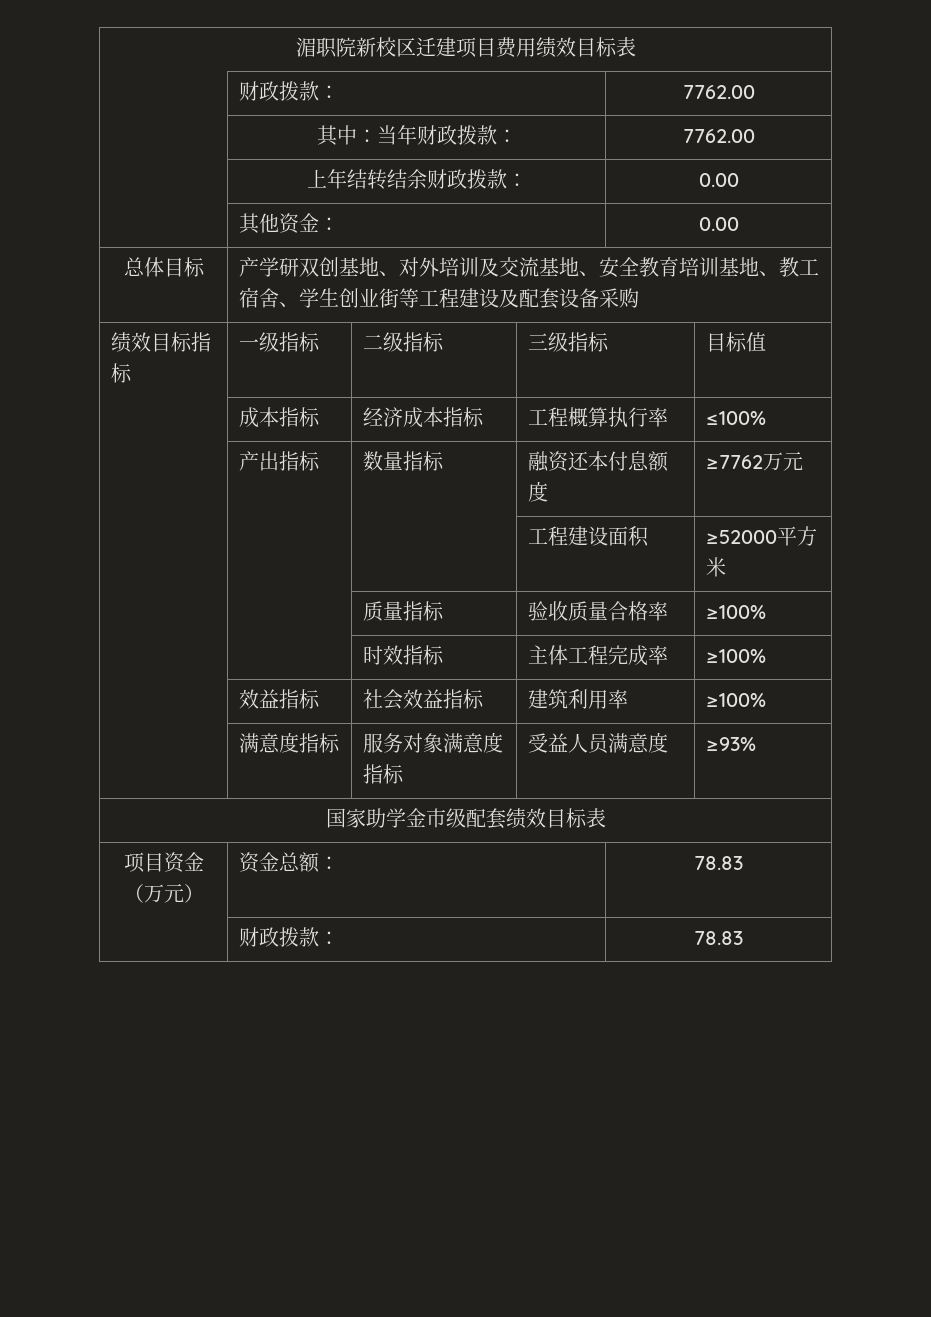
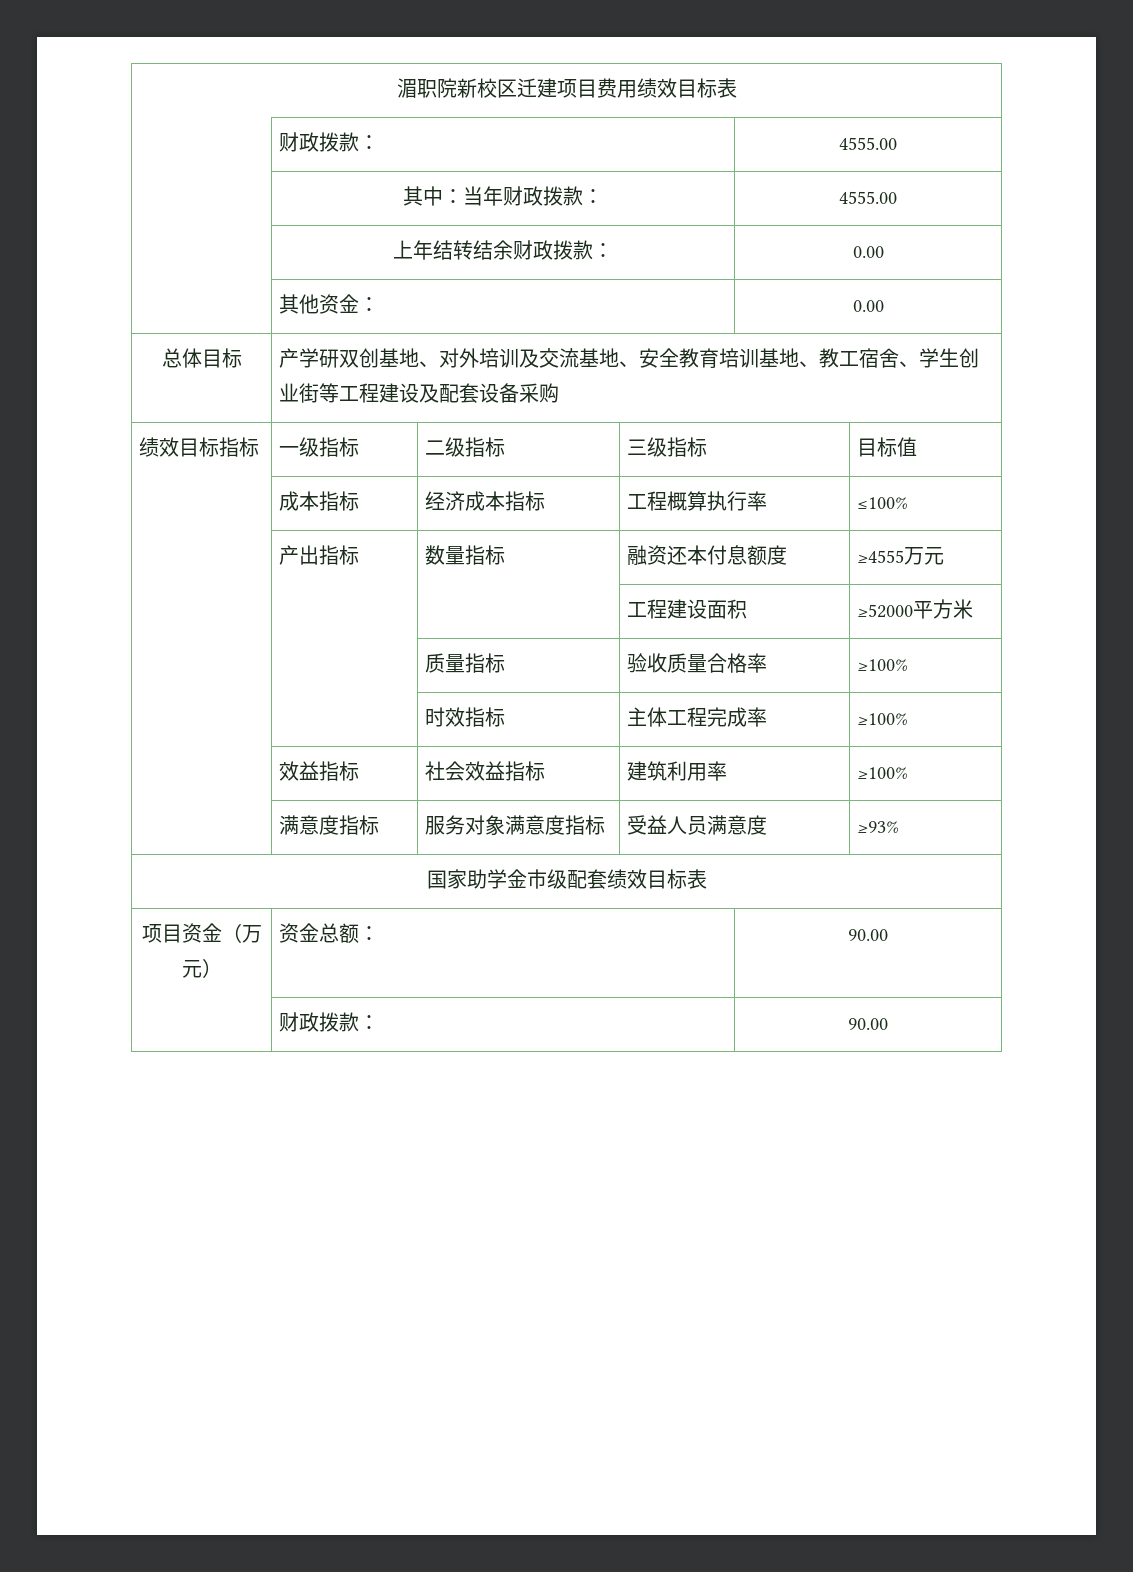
[682,85,755,99] 7762.00 -> [839,137,897,150] 4555.00
[682,129,755,143] 7762.00 -> [839,191,897,204] 4555.00
[706,455,764,469] ≥7762 -> [857,550,905,563] ≥4555
[694,856,743,870] [239,927,340,947] [694,931,743,945] 78.83 // | 财政拨款： | 78.83 -> [848,929,888,941] [279,1012,380,1032] [848,1018,888,1030] 90.00 // | 财政拨款： | 90.00

